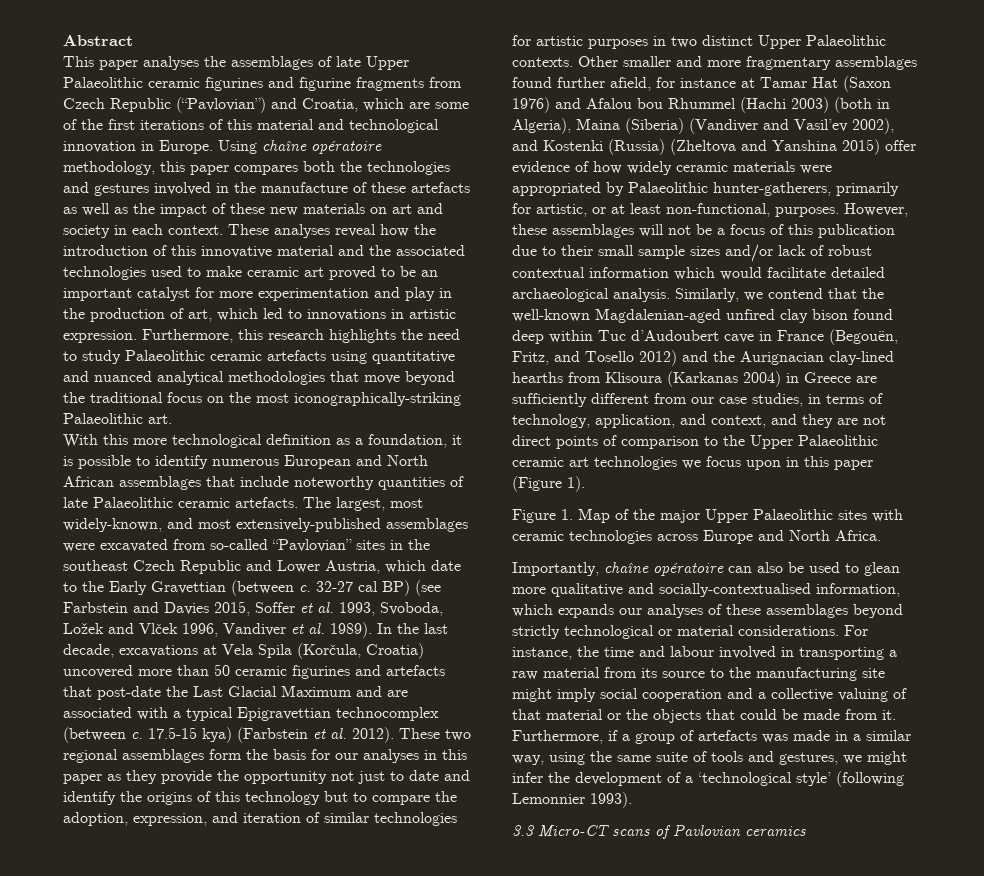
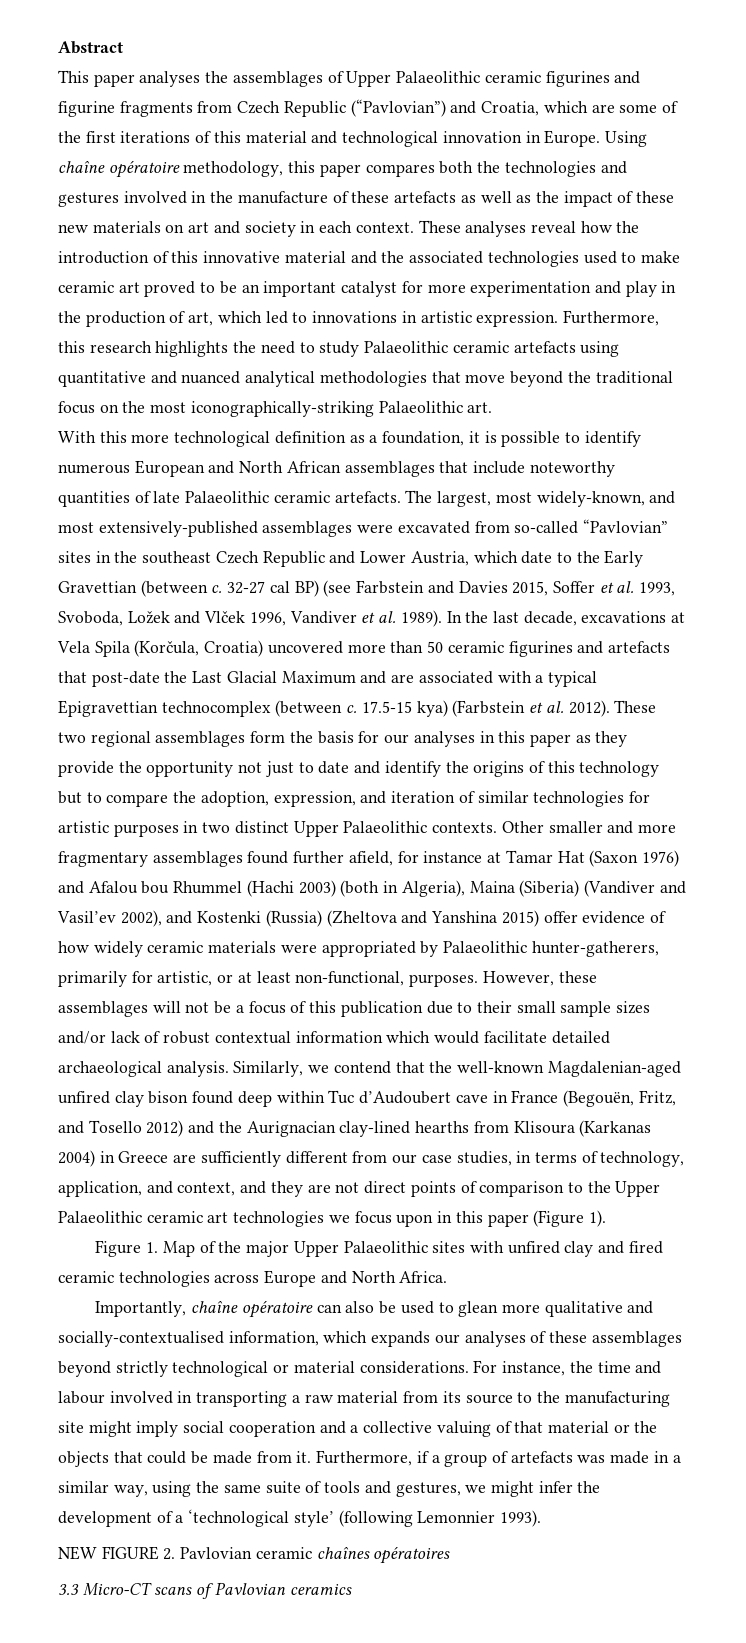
[336,56,361,67] late -> (344, 77) none
(903, 515) none -> [507,1241,663,1257] unfired clay and fired
(632, 800) none -> [58,1546,451,1564] // NEW FIGURE 2. Pavlovian ceramic chaînes opératoires

